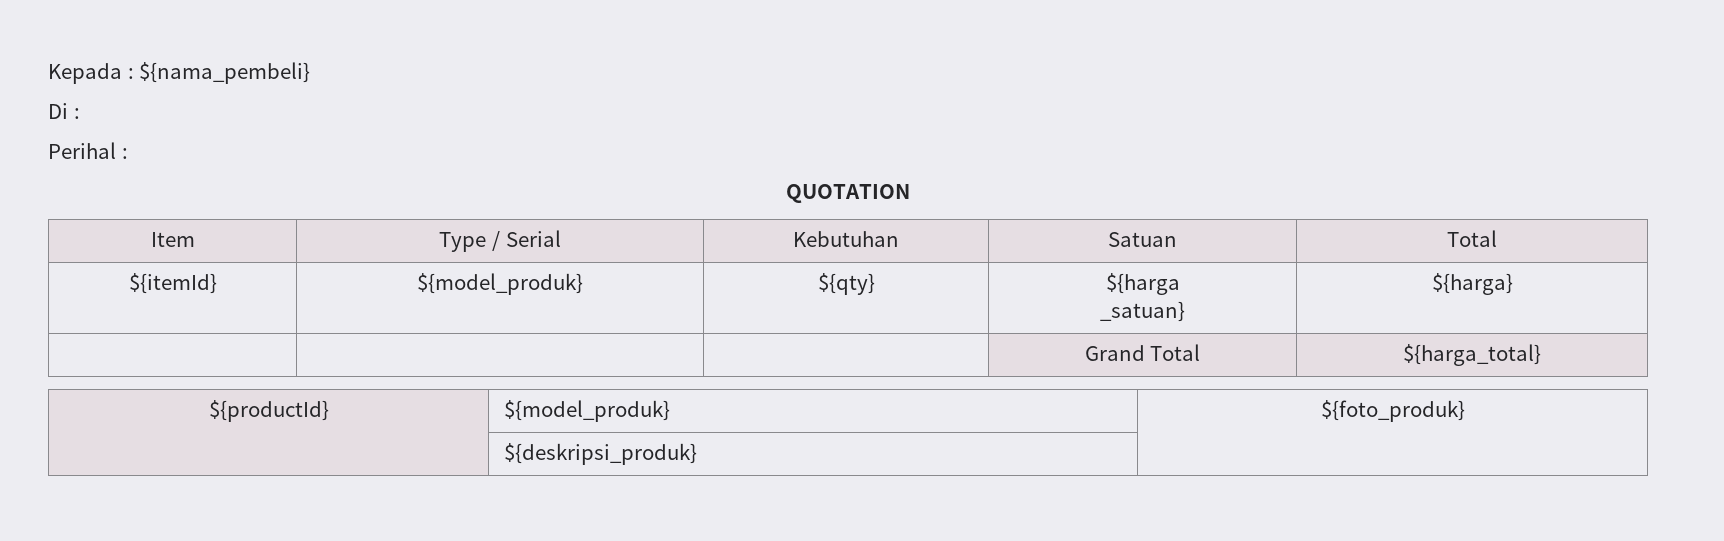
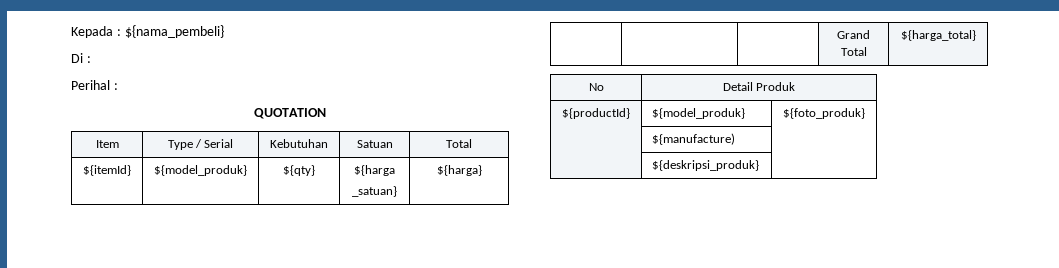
(1541, 355) none -> [588,83,604,91] [722,82,796,91] // No | Detail Produk
(1465, 411) none -> [652,133,736,145] // | ${manufacture) |

